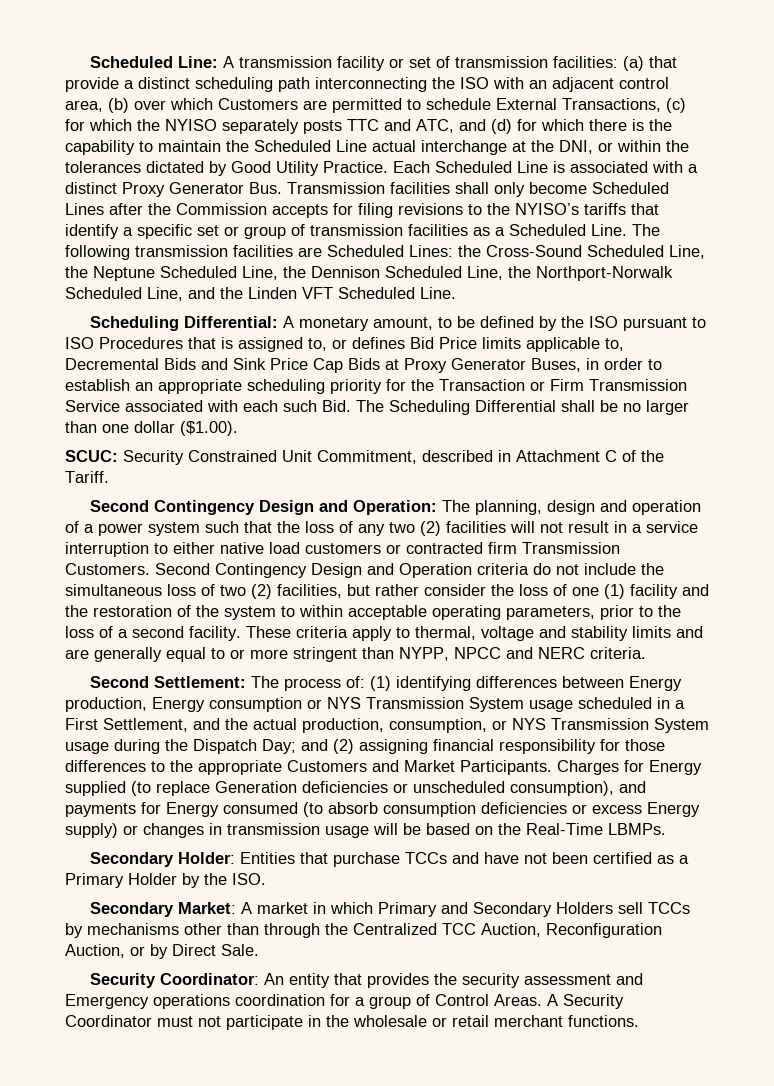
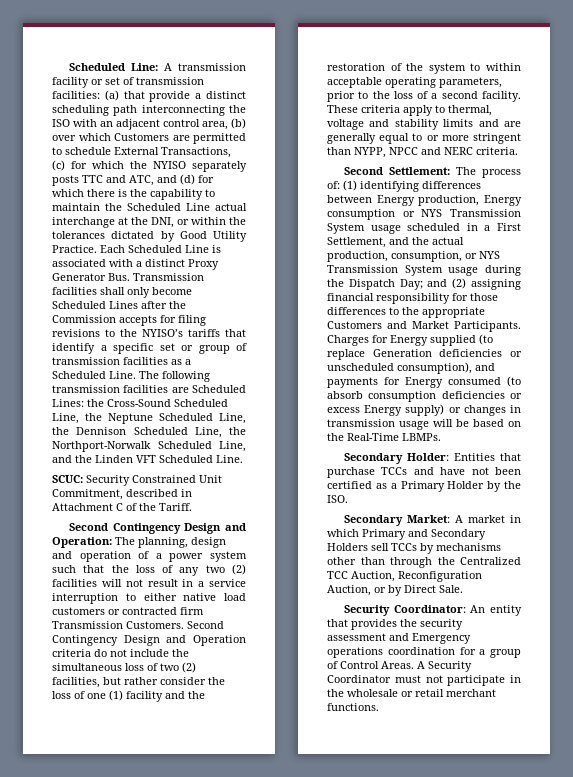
[89,316,706,331] [65,337,624,352] [65,358,662,373] [65,379,687,394] [65,400,689,415] [65,421,238,436] // Scheduling Differential: A monetary amount, to be defined by the ISO pursuant to ISO Procedures that is assigned to, or defines Bid Price limits applicable to, Decremental Bids and Sink Price Cap Bids at Proxy Generator Buses, in order to establish an appropriate scheduling priority for the Transaction or Firm Transmission Service associated with each such Bid. The Scheduling Differential shall be no larger than one dollar ($1.00). -> (243, 459) none

